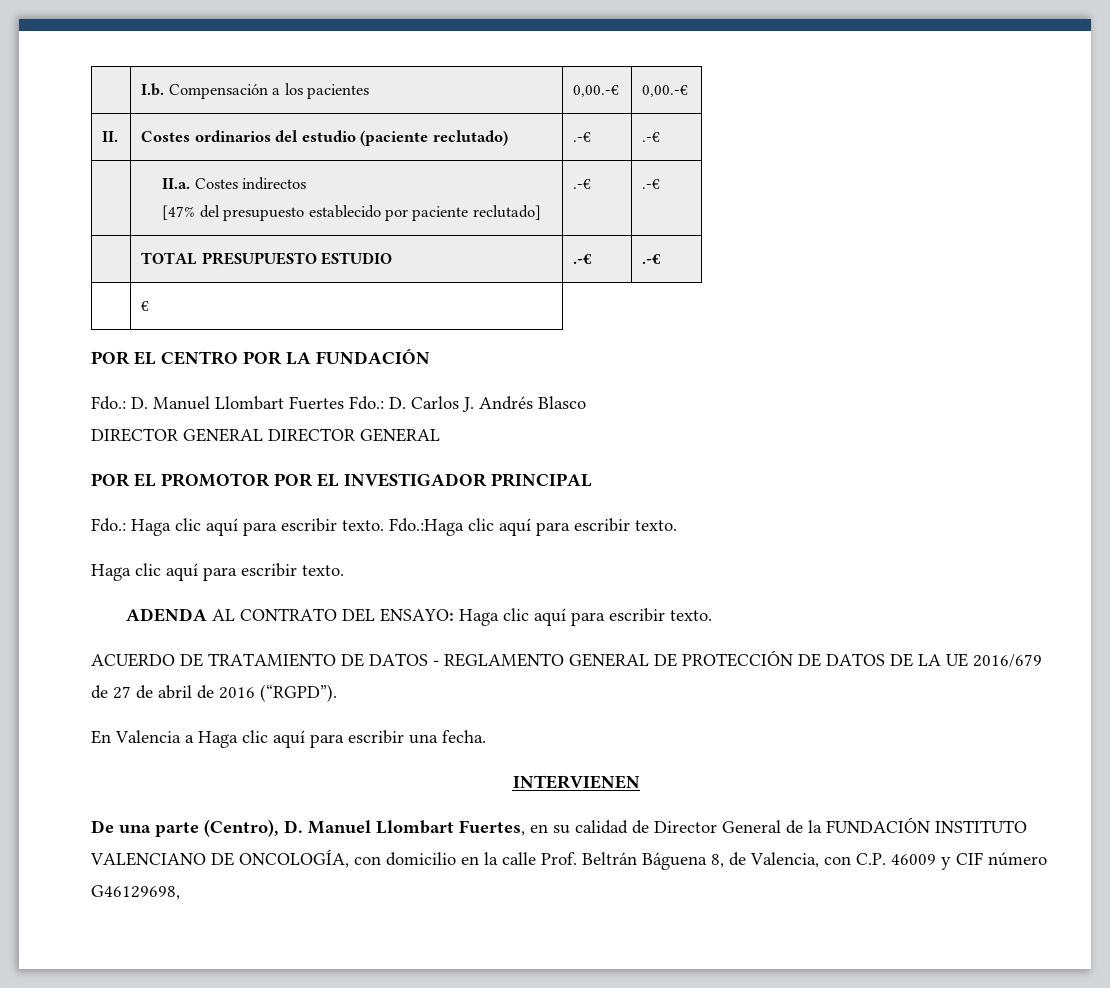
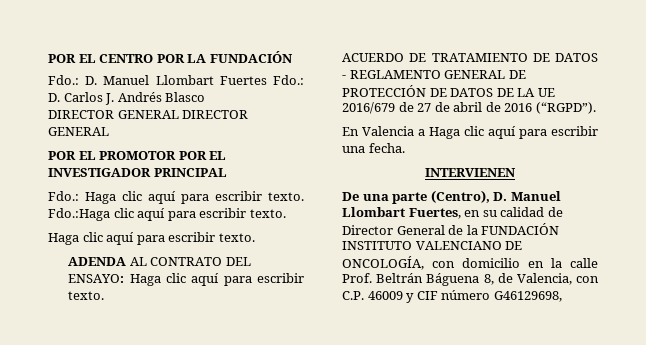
[141,83,370,99] [573,85,620,97] [642,85,689,97] [102,131,119,142] [141,130,508,146] [573,132,592,142] [642,132,661,142] [162,177,307,190] [162,205,541,221] [573,179,592,189] [642,179,661,189] [141,252,393,265] [573,254,592,264] [642,254,661,264] [141,301,150,311] | I.b. Compensación a los pacientes | 0,00.-€ | 0,00.-€ // II. | Costes ordinarios del estudio (paciente reclutado) | .-€ | .-€ // | II.a. Costes indirectos // [47% del presupuesto establecido por paciente reclutado] | .-€ | .-€ // | TOTAL PRESUPUESTO ESTUDIO | .-€ | .-€ // | € // -> (48, 58) none

